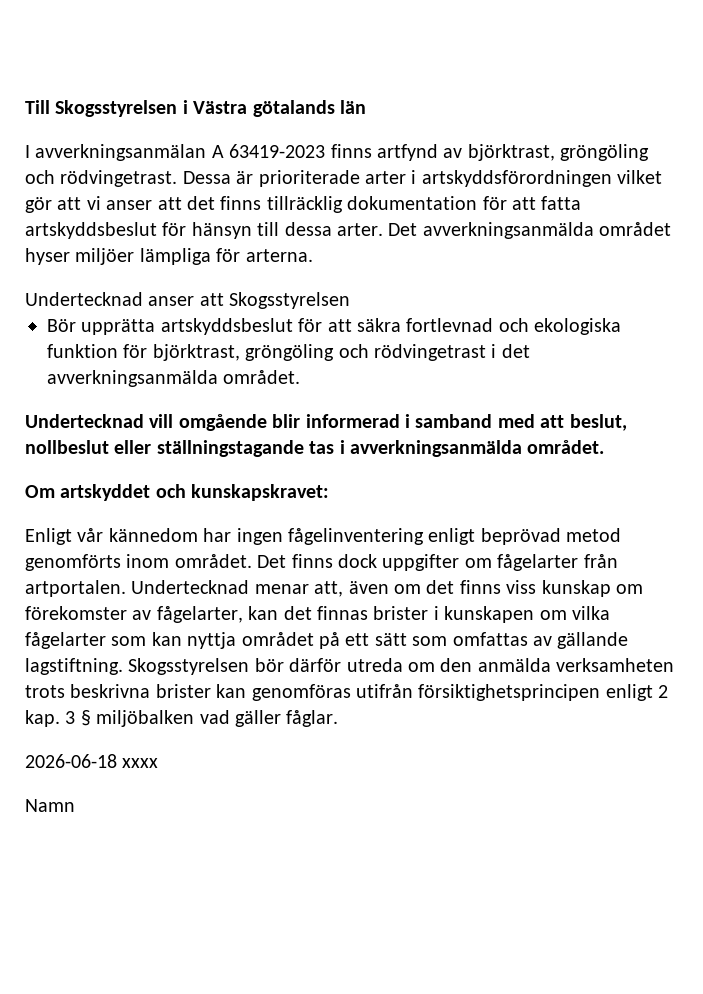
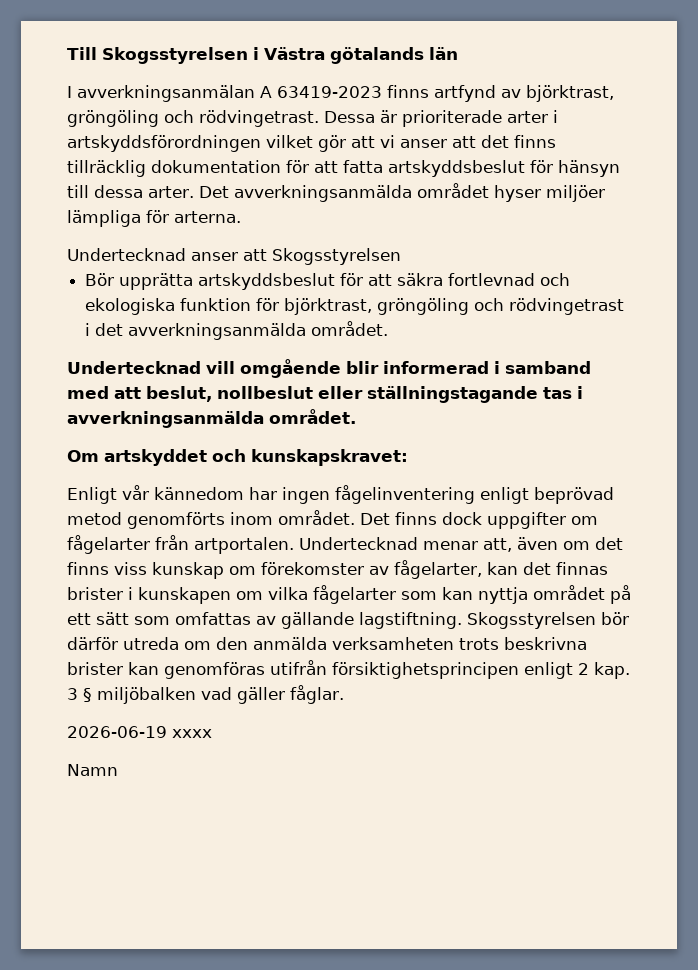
[25,754,117,768] 2026-06-18 -> [67,726,167,738] 2026-06-19

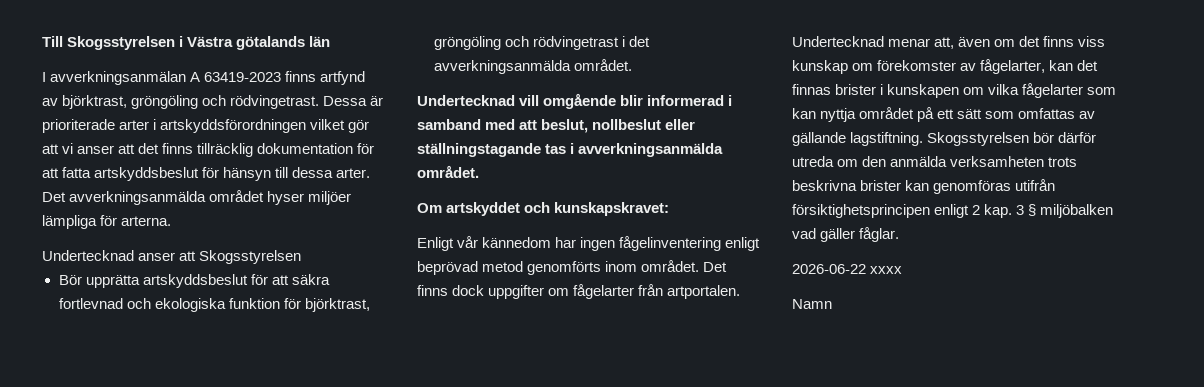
[67,726,167,738] 2026-06-19 -> [792,264,866,274] 2026-06-22

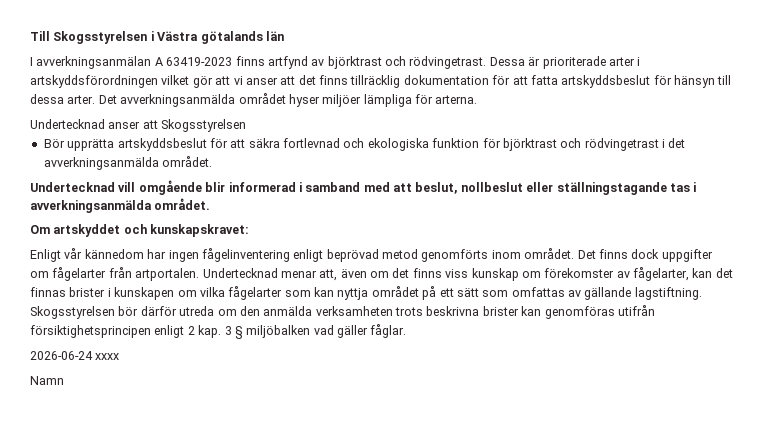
[62,95,199,109] björktrast, gröngöling -> [327,56,382,69] björktrast
[304,298,370,312] [433,36,501,50] björktrast, gröngöling -> [502,138,557,151] björktrast
[792,264,866,274] 2026-06-22 -> [30,351,93,360] 2026-06-24

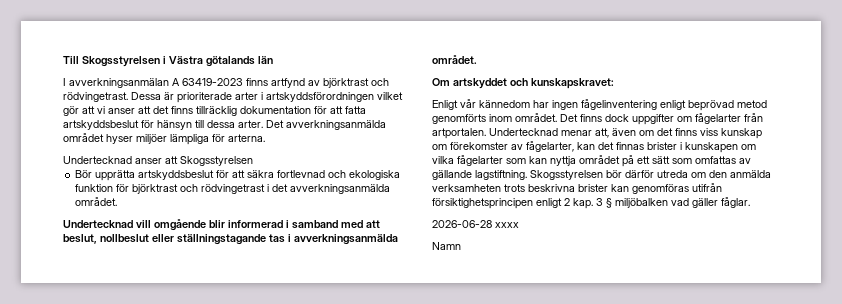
[30,351,93,360] 2026-06-24 -> [432,220,492,228] 2026-06-28

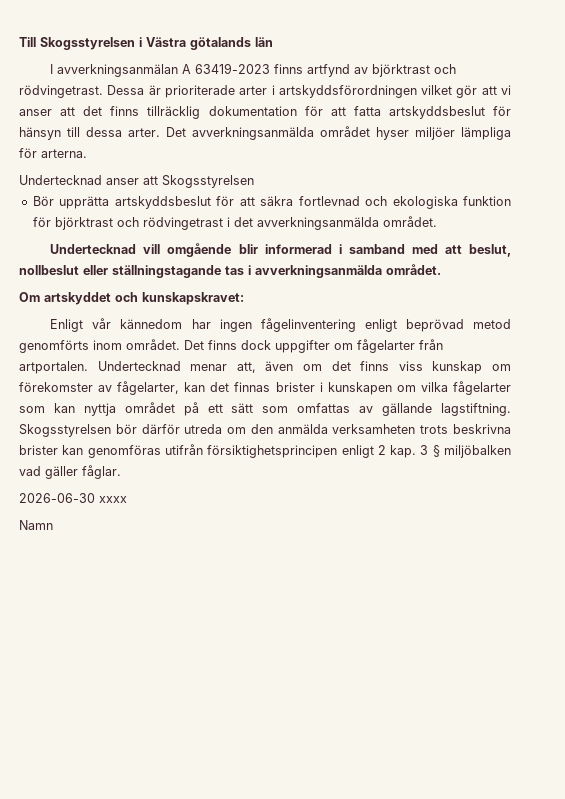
[432,220,492,228] 2026-06-28 -> [19,493,95,503] 2026-06-30

